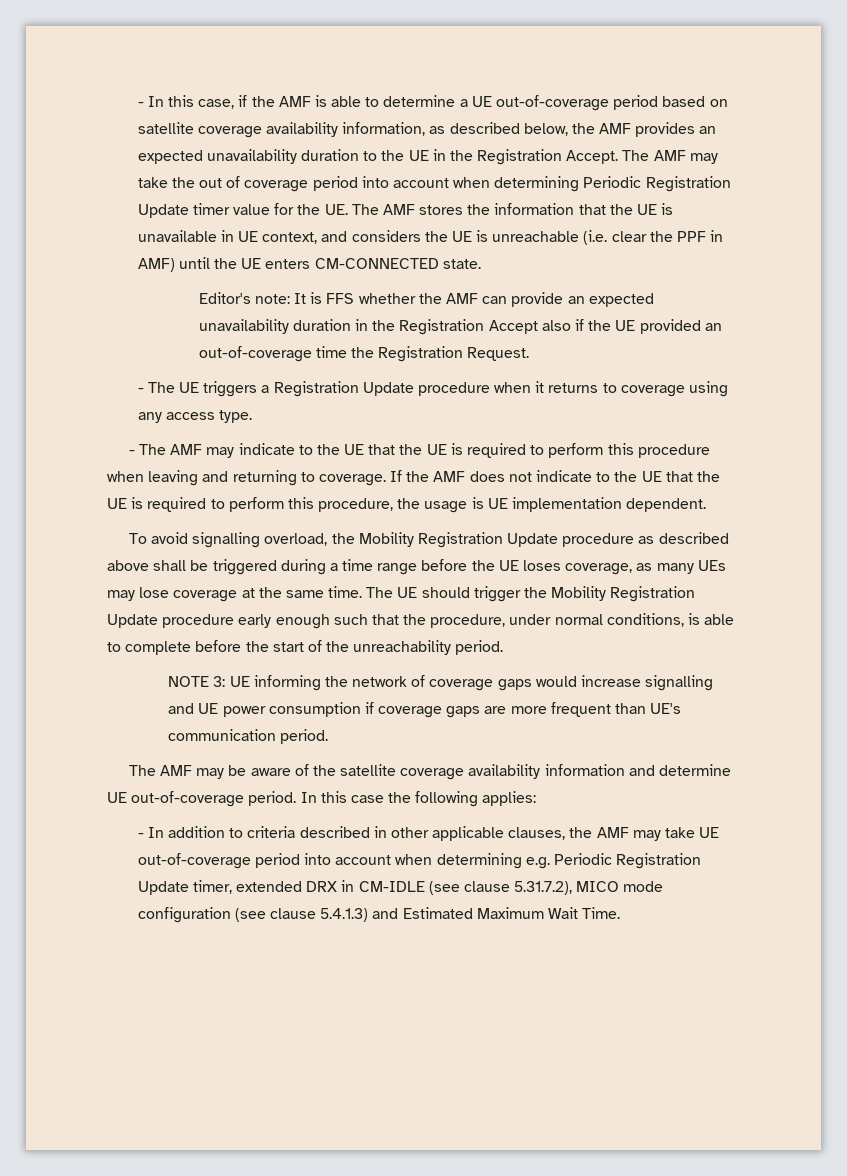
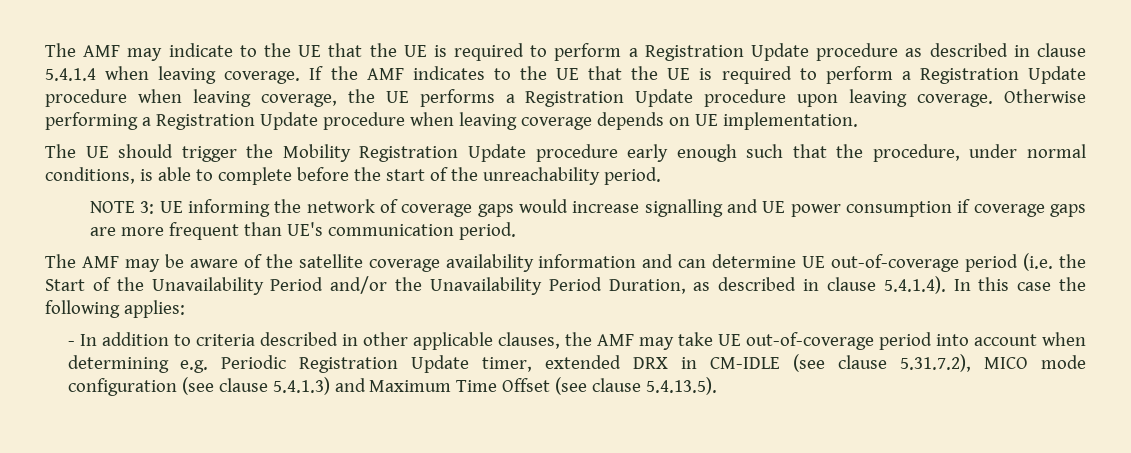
[137,95,728,111] [137,122,717,138] [137,149,718,165] [137,176,731,192] [137,203,674,218] [137,230,724,245] [137,257,481,272] [198,292,654,307] [198,319,722,335] [198,346,530,362] [137,381,728,397] [137,410,252,423] [128,450,135,455] - In this case, if the AMF is able to determine a UE out-of-coverage period based on satellite coverage availability information, as described below, the AMF provides an expected unavailability duration to the UE in the Registration Accept. The AMF may take the out of coverage period into account when determining Periodic Registration Update timer value for the UE. The AMF stores the information that the UE is unavailable in UE context, and considers the UE is unreachable (i.e. clear the PPF in AMF) until the UE enters CM-CONNECTED state. // Editor's note: It is FFS whether the AMF can provide an expected unavailability duration in the Registration Accept also if the UE provided an out-of-coverage time the Registration Request. // - The UE triggers a Registration Update procedure when it returns to coverage using any access type. // - -> (45, 50) none
[607,443,710,458] [107,470,315,486] this procedure when leaving and returning to -> [628,43,1086,61] [45,66,217,84] a Registration Update procedure as described in clause 5.4.1.4 when leaving
[469,470,593,482] does not indicate -> [412,66,485,80] indicates
[287,497,707,513] [128,532,729,548] [107,559,726,575] [107,586,363,602] this procedure, the usage is UE implementation dependent. // To avoid signalling overload, the Mobility Registration Update procedure as described above shall be triggered during a time range before the UE loses coverage, as many UEs may lose coverage at the same time. -> [901,66,1087,84] [45,89,1086,107] [45,112,858,130] a Registration Update procedure when leaving coverage, the UE performs a Registration Update procedure upon leaving coverage. Otherwise performing a Registration Update procedure when leaving coverage depends on UE implementation. //
(655, 770) none -> [678,259,707,268] can
[248,791,297,806] period. -> [965,253,1087,272] [45,276,946,295] period (i.e. the Start of the Unavailability Period and/or the Unavailability Period Duration, as described in clause 5.4.1.4).
[402,907,621,919] Estimated Maximum Wait Time. -> [369,377,718,395] Maximum Time Offset (see clause 5.4.13.5).

